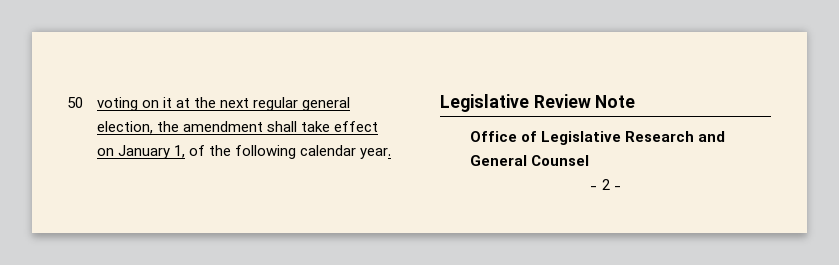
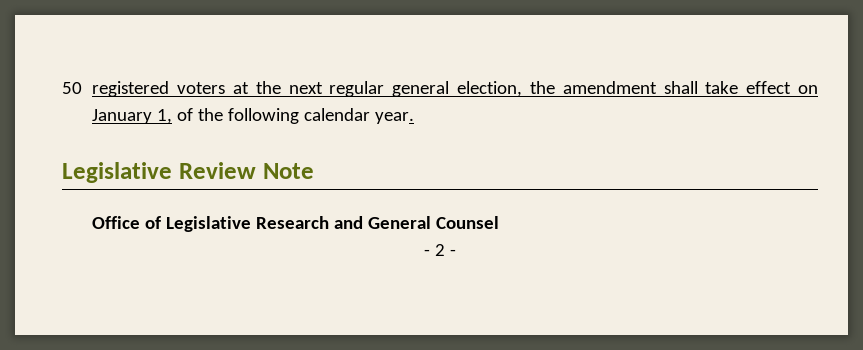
[96,97,172,111] voting on it -> [92,81,226,97] registered voters

